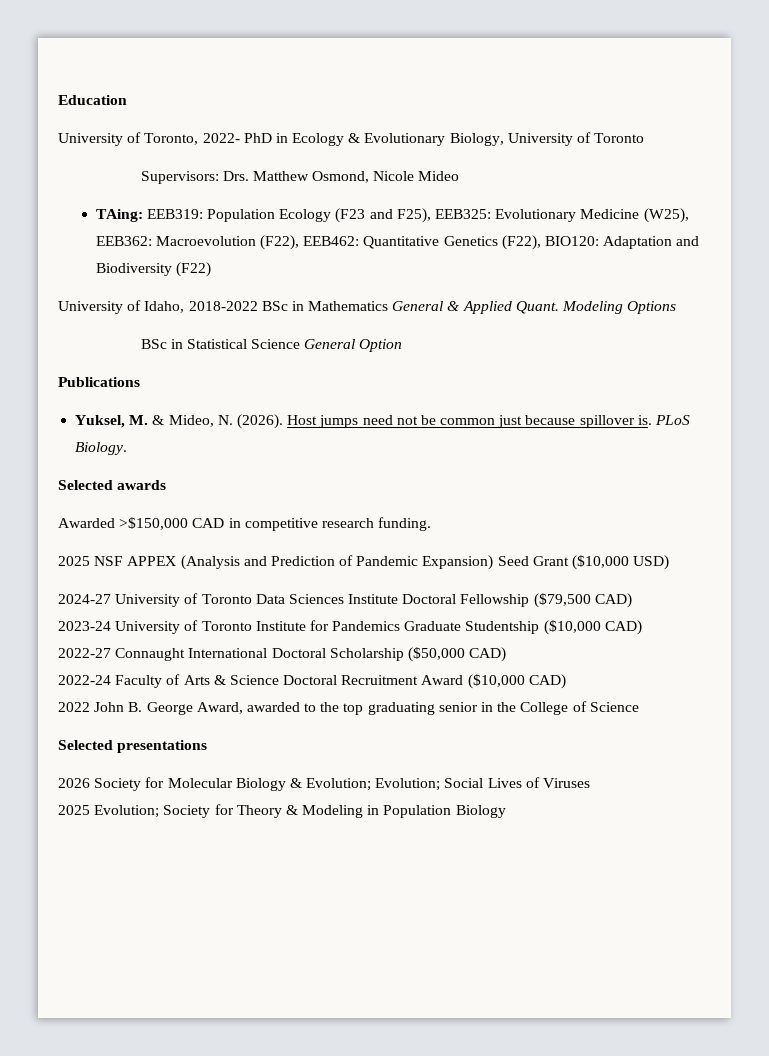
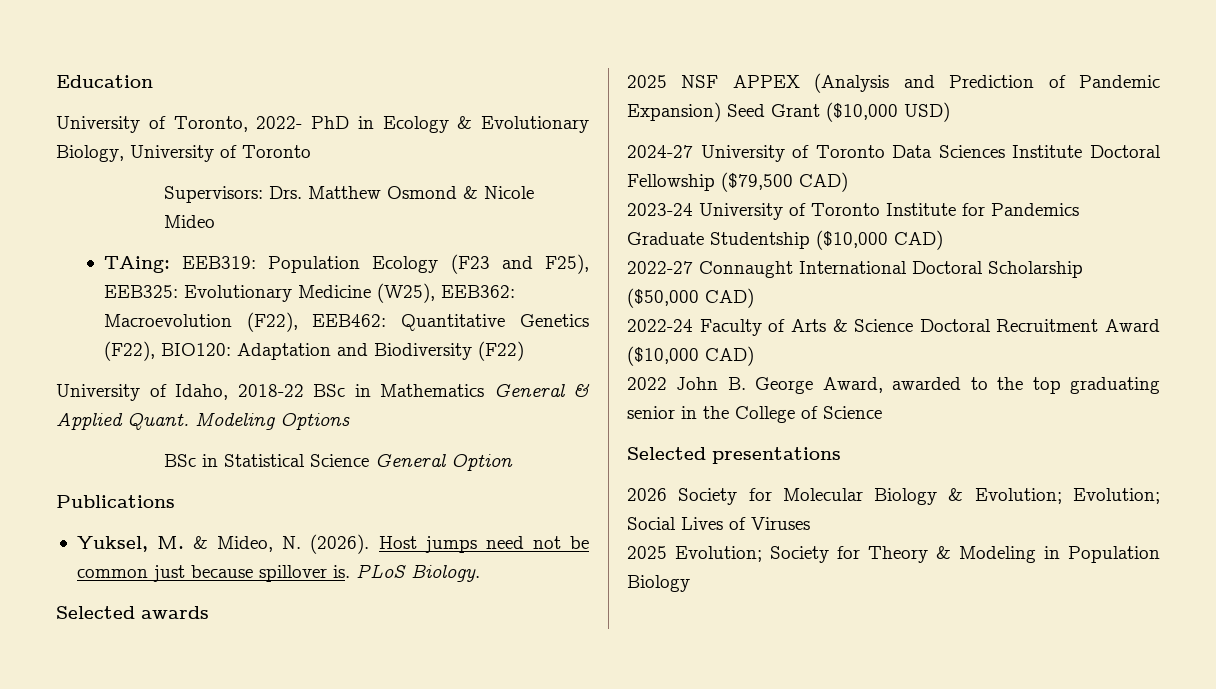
[312,171,370,183] Osmond, -> [386,186,478,199] Osmond &
[188,301,258,311] 2018-2022 -> [237,384,304,397] 2018-22
[58,517,432,531] // Awarded >$150,000 CAD in competitive research funding. -> (209, 612) none

